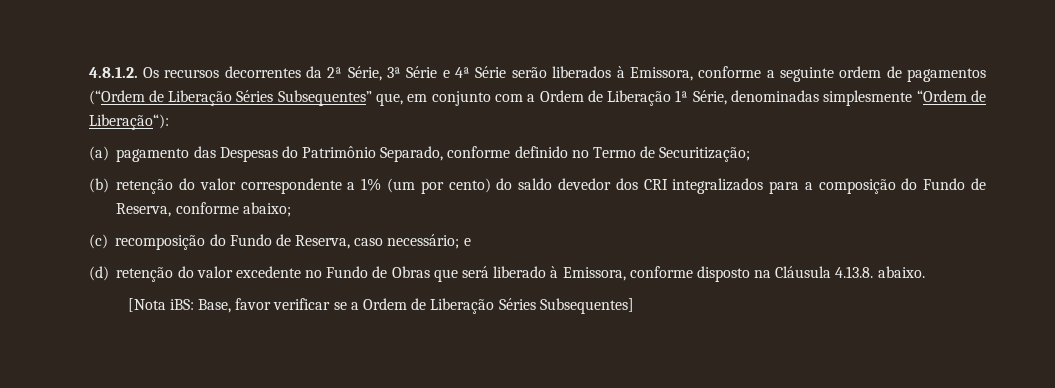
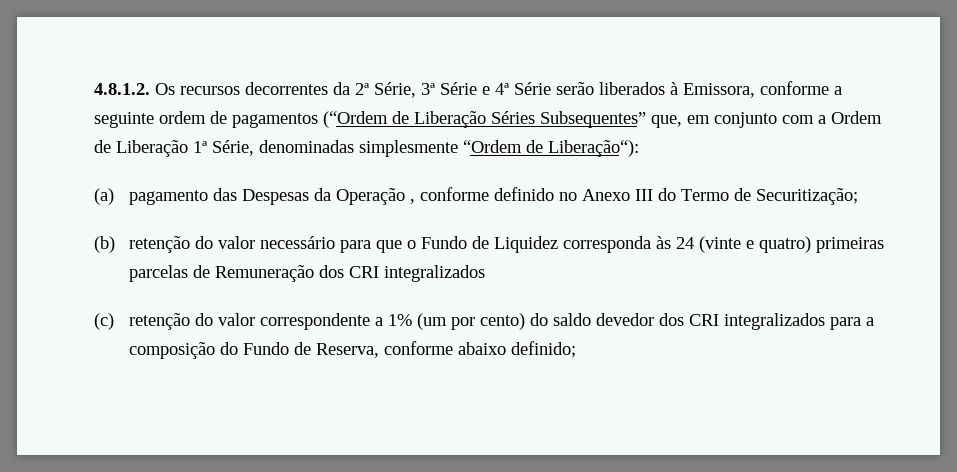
[281,146,751,162] [88,178,109,193] do Patrimônio Separado, conforme definido no Termo de Securitização; // (b) -> [313,187,858,205] [93,236,884,253] [128,265,485,282] [93,313,114,330] da Operação , conforme definido no Anexo III do Termo de Securitização; // (b) retenção do valor necessário para que o Fundo de Liquidez corresponda às 24 (vinte e quatro) primeiras parcelas de Remuneração dos CRI integralizados // (c)
[242,202,291,217] [88,234,471,250] [88,266,925,282] [127,298,634,314] abaixo; // (c) recomposição do Fundo de Reserva, caso necessário; e // (d) retenção do valor excedente no Fundo de Obras que será liberado à Emissora, conforme disposto na Cláusula 4.13.8. abaixo. // [Nota iBS: Base, favor verificar se a Ordem de Liberação Séries Subsequentes] -> [457,341,576,358] abaixo definido;

